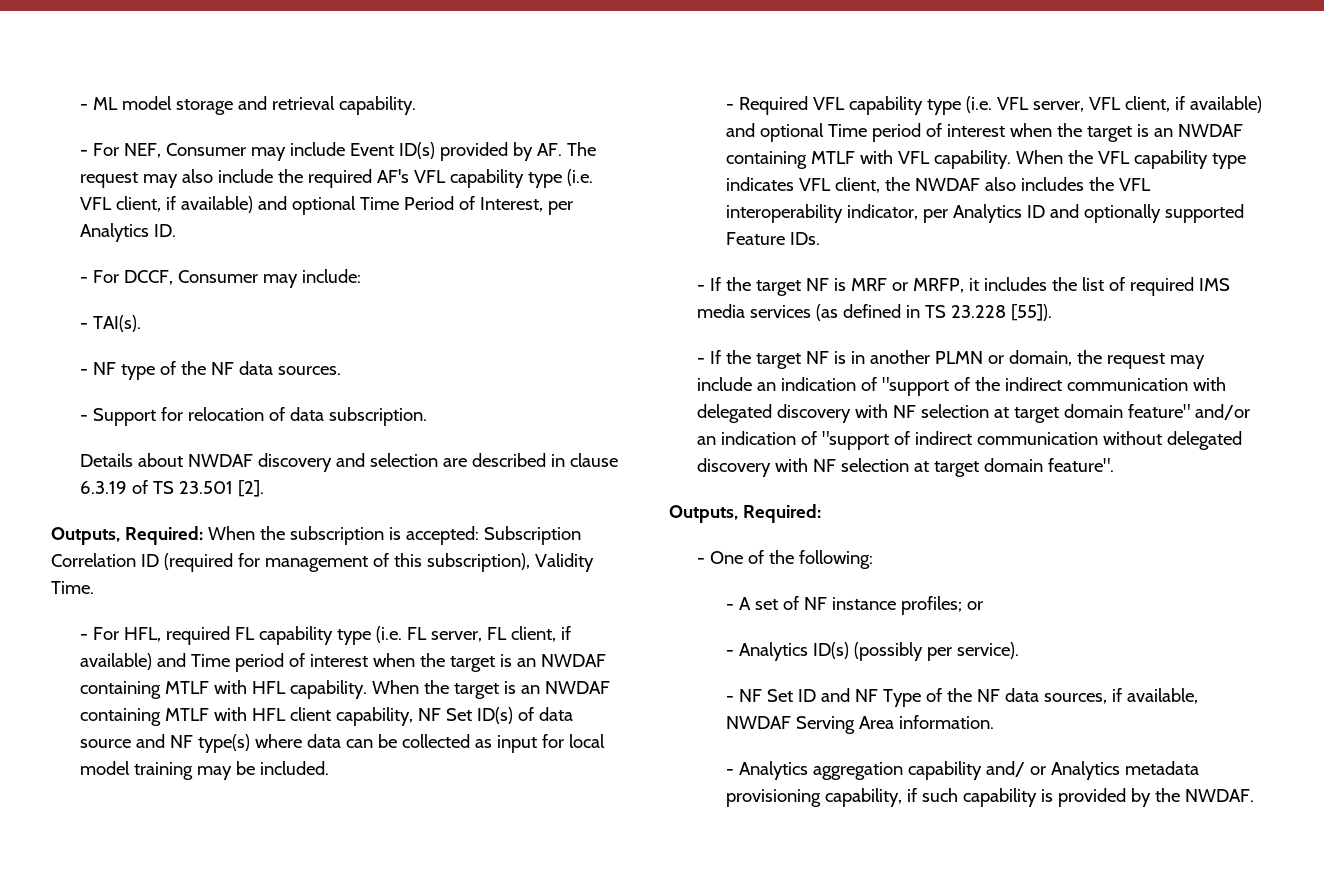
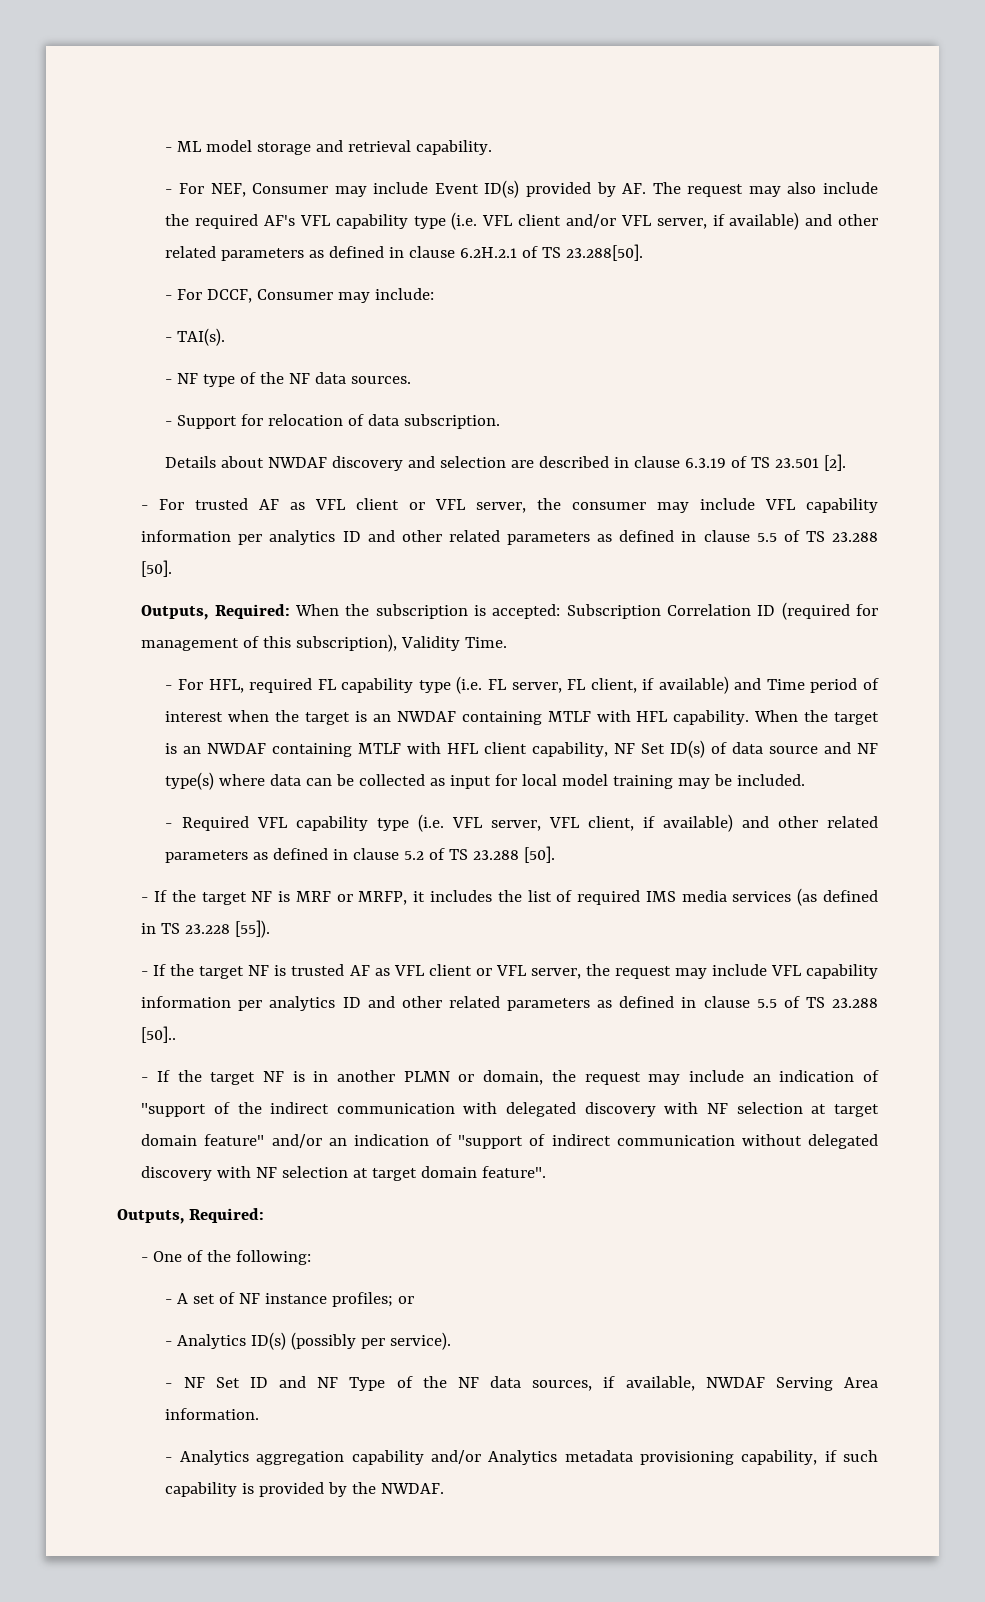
[115,196,573,215] [79,223,176,242] client, if available) and optional Time Period of Interest, per Analytics ID. -> [518,212,879,230] [165,244,644,261] client and/or VFL server, if available) and other related parameters as defined in clause 6.2H.2.1 of TS 23.288[50].
(264, 488) none -> [141,498,878,513] [141,530,878,545] [141,560,173,577] // - For trusted AF as VFL client or VFL server, the consumer may include VFL capability information per analytics ID and other related parameters as defined in clause 5.5 of TS 23.288 [50].
[759,123,1243,142] [725,150,1246,169] [725,177,1151,193] [725,204,1244,223] [725,232,820,245] optional Time period of interest when the target is an NWDAF containing MTLF with VFL capability. When the VFL capability type indicates VFL client, the NWDAF also includes the VFL interoperability indicator, per Analytics ID and optionally supported Feature IDs. -> [777,816,879,828] [165,846,556,863] other related parameters as defined in clause 5.2 of TS 23.288 [50].
(1053, 312) none -> [141,964,879,979] [141,996,878,1011] [141,1026,177,1043] // - If the target NF is trusted AF as VFL client or VFL server, the request may include VFL capability information per analytics ID and other related parameters as defined in clause 5.5 of TS 23.288 [50]..
[985,761,1046,777] and/ or -> [430,1450,481,1464] and/or

